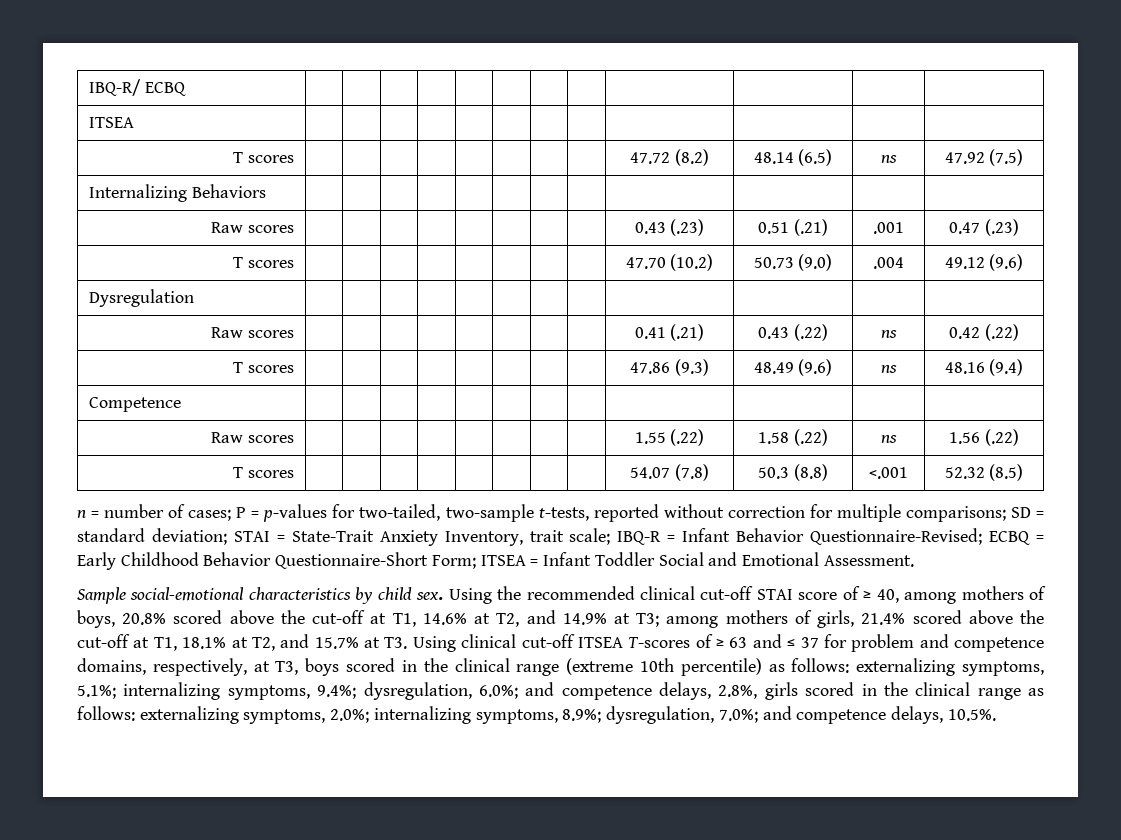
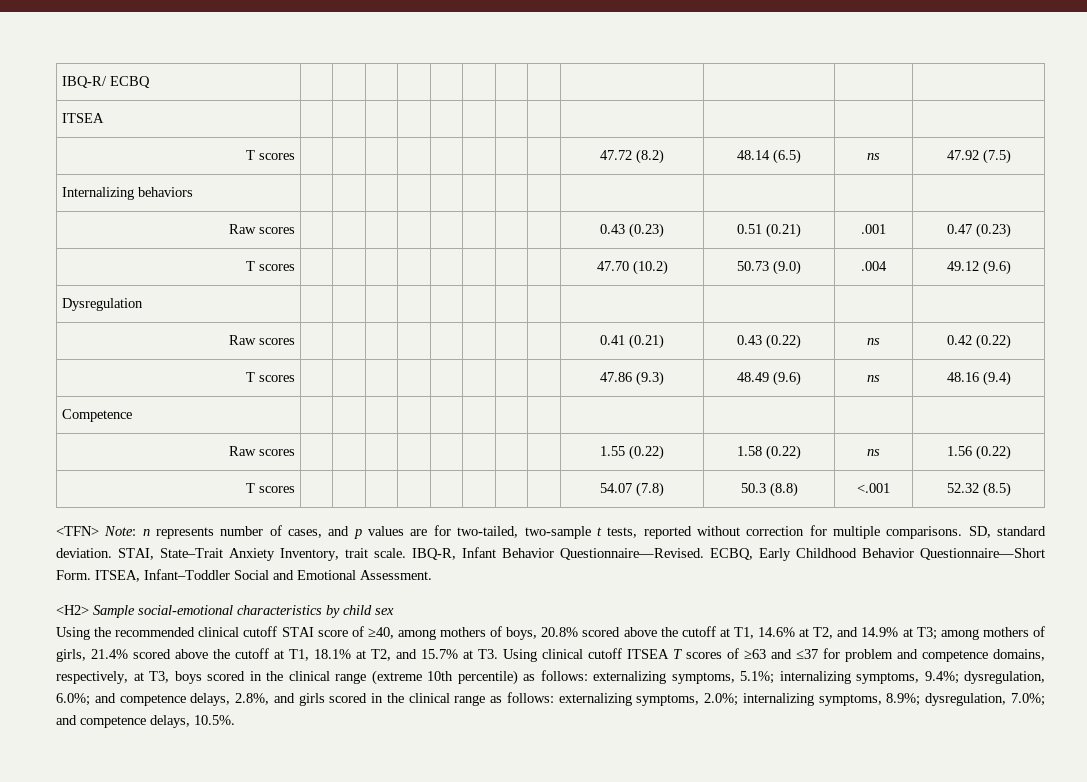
[192,184,267,198] Behaviors -> [138,187,194,197] behaviors
[670,219,705,236] (.23) -> [629,223,664,238] (0.23)
[793,219,828,236] (.21) -> [766,223,801,238] (0.21)
[984,219,1019,236] (.23) -> [975,223,1011,238] (0.23)
[670,324,705,341] [758,324,828,341] (.21) | 0.43 (.22) -> [629,334,664,349] [737,334,801,349] (0.21) | 0.43 (0.22)
[984,324,1019,341] (.22) -> [975,334,1011,349] (0.22)
[670,429,705,446] (.22) -> [629,445,664,460] (0.22)
[793,429,828,446] (.22) -> [766,445,801,460] (0.22)
[984,429,1019,446] (.22) -> [975,445,1011,460] (0.22)
[77,504,328,522] n = number of cases; P = p-values -> [56,525,428,539] <TFN> Note: n represents number of cases, and p values are
[538,507,589,521] t-tests, -> [596,527,638,538] t tests,
[905,506,1045,522] [77,528,1044,546] [77,552,655,570] comparisons; SD = standard deviation; STAI = State-Trait Anxiety Inventory, trait scale; IBQ-R = Infant Behavior Questionnaire-Revised; ECBQ = Early Childhood Behavior Questionnaire-Short Form; ITSEA = Infant Toddler -> [886,526,1046,539] [56,547,1045,561] [56,569,230,582] comparisons. SD, standard deviation. STAI, State–Trait Anxiety Inventory, trait scale. IBQ-R, Infant Behavior Questionnaire—Revised. ECBQ, Early Childhood Behavior Questionnaire—Short Form. ITSEA, Infant–Toddler
(914, 561) none -> [56,605,89,615] <H2>
[416,592,444,600] sex. -> [375,608,394,615] sex //
[700,586,754,600] cut-off -> [243,626,278,637] cutoff
[863,589,899,603] ≥ 40, -> [367,627,394,639] ≥40,
[312,610,366,624] cut-off -> [681,626,716,637] cutoff
[77,634,130,648] cut-off -> [235,648,269,659] cutoff
[521,634,819,648] cut-off ITSEA T-scores of ≥ 63 and ≤ 37 -> [588,648,818,659] cutoff ITSEA T scores of ≥63 and ≤37
(758, 692) none -> [273,693,295,703] and

